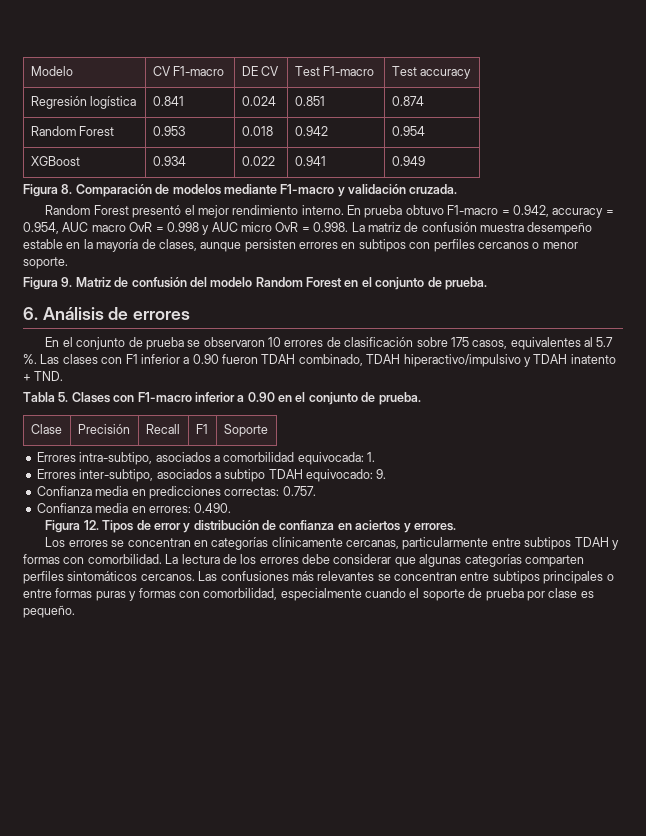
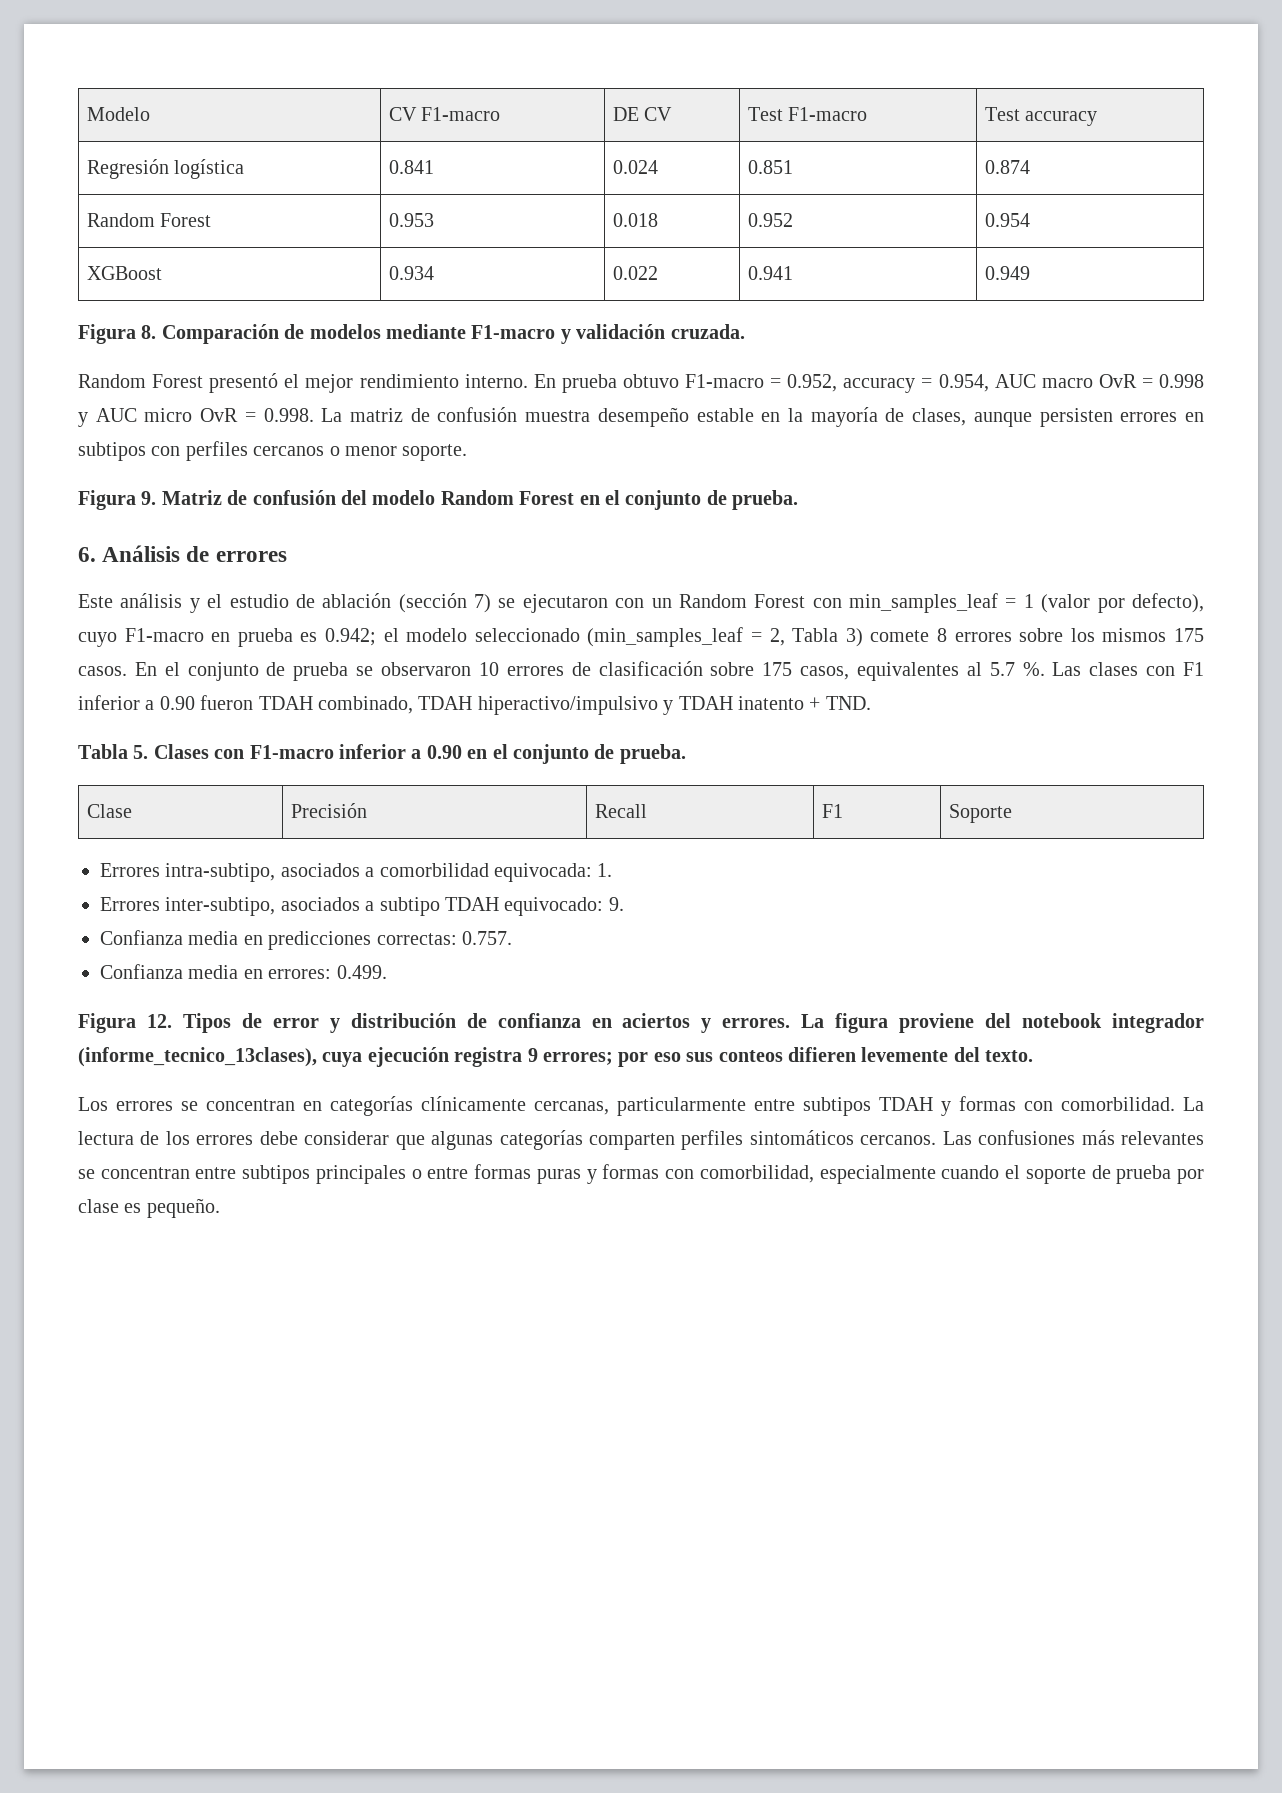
[294,126,328,136] 0.942 -> [747,213,793,227] 0.952
[512,205,549,217] 0.942, -> [787,374,838,392] 0.952,
(191, 315) none -> [78,593,1204,613] [78,627,1205,647] [78,666,127,676] Este análisis y el estudio de ablación (sección 7) se ejecutaron con un Random Forest con min_samples_leaf = 1 (valor por defecto), cuyo F1-macro en prueba es 0.942; el modelo seleccionado (min_samples_leaf = 2, Tabla 3) comete 8 errores sobre los mismos 175 casos.
[194,503,232,513] 0.490. -> [336,965,387,979] 0.499.
(456, 527) none -> [801,1013,1204,1033] [78,1047,1034,1067] La figura proviene del notebook integrador (informe_tecnico_13clases), cuya ejecución registra 9 errores; por eso sus conteos difieren levemente del texto.

